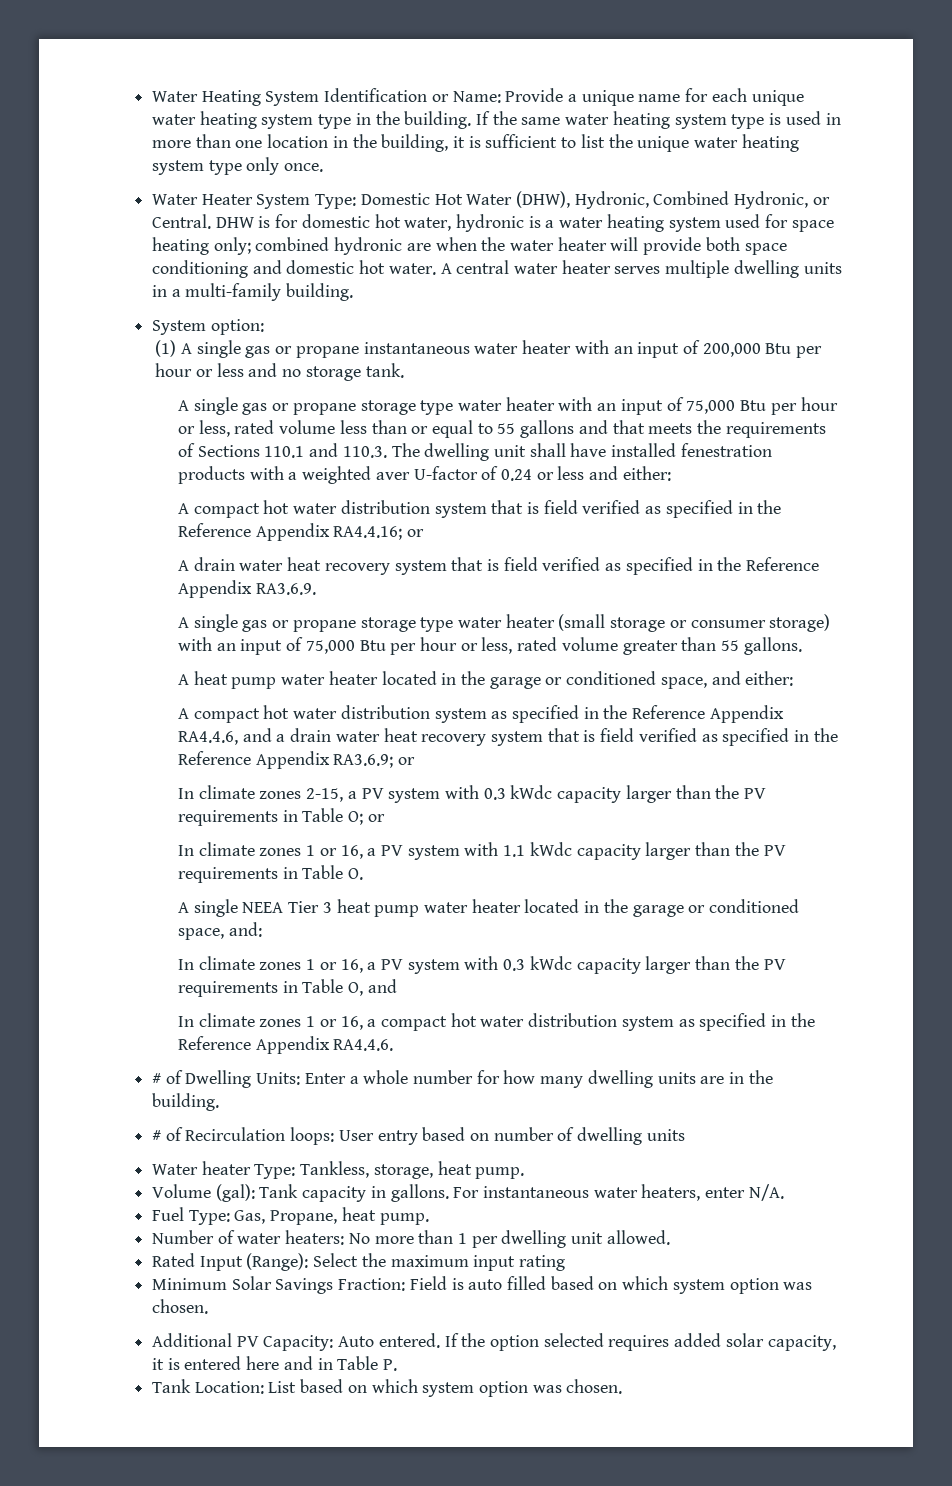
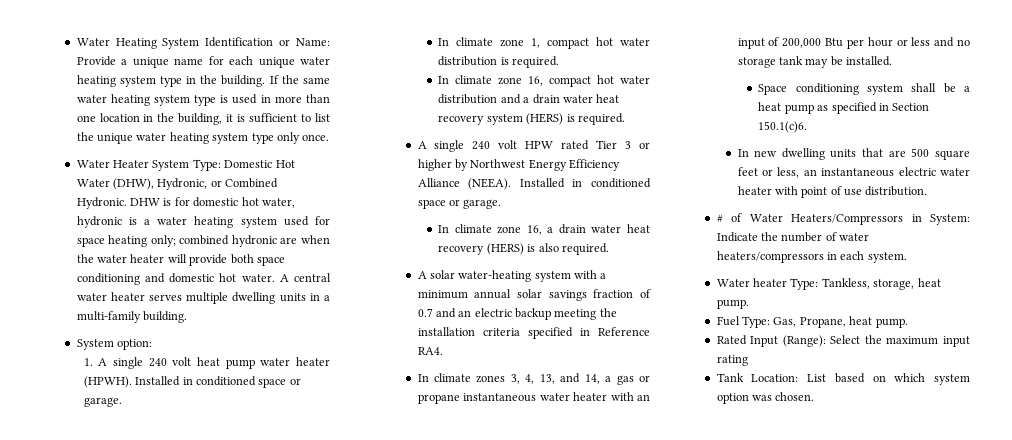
[653,191,830,209] [151,214,211,229] Combined Hydronic, or Central. -> [210,178,279,188] [76,197,127,209] or Combined Hydronic.
[155,340,241,358] (1) A single -> [83,357,330,369] [83,376,301,388] [83,397,122,407] [438,37,650,49] [438,56,560,68] [438,75,650,87] [438,94,620,104] [438,113,625,125] [417,140,650,152] [417,159,621,171] [417,178,651,190] [417,199,502,209] [438,224,650,235] [438,243,609,255] [417,270,607,282] [417,289,651,301] [417,308,617,320] [417,327,650,339] [417,347,443,355] [417,373,612,384] 1. A single 240 volt heat pump water heater (HPWH). Installed in conditioned space or garage. // In climate zone 1, compact hot water distribution is required. // In climate zone 16, compact hot water distribution and a drain water heat recovery system (HERS) is required. // A single 240 volt HPW rated Tier 3 or higher by Northwest Energy Efficiency Alliance (NEEA). Installed in conditioned space or garage. // In climate zone 16, a drain water heat recovery (HERS) is also required. // A solar water-heating system with a minimum annual solar savings fraction of 0.7 and an electric backup meeting the installation criteria specified in Reference RA4. // In climate zones 3, 4, 13, and 14, a
[365,363,404,378] [177,397,838,415] [177,420,826,438] [177,443,772,461] [177,466,671,484] [177,500,782,518] [177,523,425,541] [177,557,820,575] [177,580,316,598] [177,614,831,632] [177,637,802,655] [177,671,794,689] [177,705,784,723] [177,728,838,746] [177,751,416,769] [177,785,767,803] [177,808,385,826] [177,842,786,860] [177,865,364,883] [177,899,800,917] [177,922,262,940] [177,956,786,974] [177,979,397,997] [177,1013,815,1031] [177,1036,394,1054] [151,1070,773,1088] [151,1093,219,1111] [151,1127,685,1145] tank. // A single gas or propane storage type water heater with an input of 75,000 Btu per hour or less, rated volume less than or equal to 55 gallons and that meets the requirements of Sections 110.1 and 110.3. The dwelling unit shall have installed fenestration products with a weighted aver U-factor of 0.24 or less and either: // A compact hot water distribution system that is field verified as specified in the Reference Appendix RA4.4.16; or // A drain water heat recovery system that is field verified as specified in the Reference Appendix RA3.6.9. // A single gas or propane storage type water heater (small storage or consumer storage) with an input of 75,000 Btu per hour or less, rated volume greater than 55 gallons. // A heat pump water heater located in the garage or conditioned space, and either: // A compact hot water distribution system as specified in the Reference Appendix RA4.4.6, and a drain water heat recovery system that is field verified as specified in the Reference Appendix RA3.6.9; or // In climate zones 2-15, a PV system with 0.3 kWdc capacity larger than the PV requirements in Table O; or // In climate zones 1 or 16, a PV system with 1.1 kWdc capacity larger than the PV requirements in Table O. // A single NEEA Tier 3 heat pump water heater located in the garage or conditioned space, and: // In climate zones 1 or 16, a PV system with 0.3 kWdc capacity larger than the PV requirements in Table O, and // In climate zones 1 or 16, a compact hot water distribution system as specified in the Reference Appendix RA4.4.6. // # of Dwelling Units: Enter a whole number for how many dwelling units are in the building. // # of Recirculation loops: User entry based on number of dwelling units -> [778,56,893,68] [758,83,970,95] [758,102,930,114] [758,121,808,133] [737,148,970,160] [737,167,970,178] [737,186,928,198] [716,213,970,225] [716,232,870,242] [716,251,907,263] tank may be installed. // Space conditioning system shall be a heat pump as specified in Section 150.1(c)6. // In new dwelling units that are 500 square feet or less, an instantaneous electric water heater with point of use distribution. // # of Water Heaters/Compressors in System: Indicate the number of water heaters/compressors in each system.
[151,1184,784,1202] // Volume (gal): Tank capacity in gallons. For instantaneous water heaters, enter N/A. -> (749, 304) none
[151,1230,670,1248] // Number of water heaters: No more than 1 per dwelling unit allowed. -> (908, 323) none
[151,1276,813,1294] [151,1299,208,1314] [151,1333,836,1351] [151,1356,397,1371] // Minimum Solar Savings Fraction: Field is auto filled based on which system option was chosen. // Additional PV Capacity: Auto entered. If the option selected requires added solar capacity, it is entered here and in Table P. -> (748, 360) none

